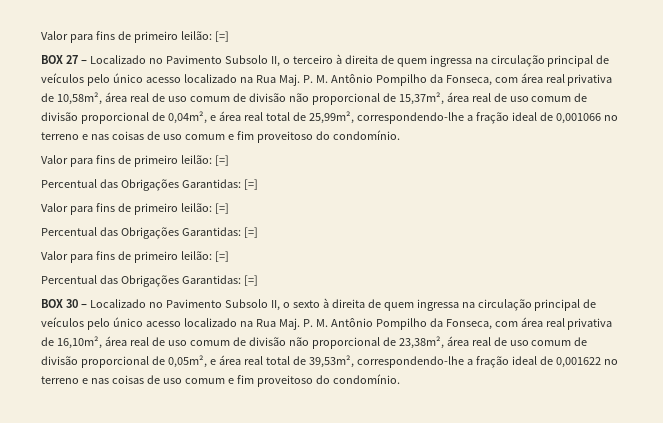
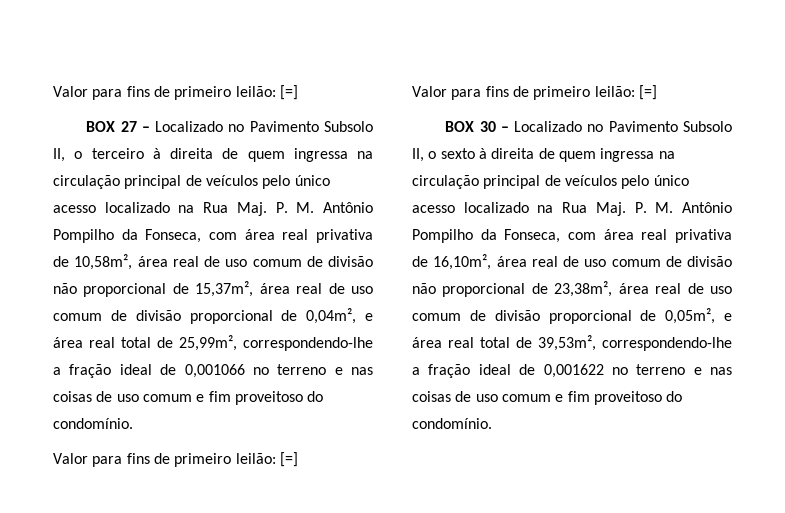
[41,179,258,191] [41,203,229,215] [41,227,258,239] [41,251,229,263] [41,275,258,287] // Percentual das Obrigações Garantidas: [=] // Valor para fins de primeiro leilão: [=] // Percentual das Obrigações Garantidas: [=] // Valor para fins de primeiro leilão: [=] // Percentual das Obrigações Garantidas: [=] -> [412,85,657,100] // Valor para fins de primeiro leilão: [=]

